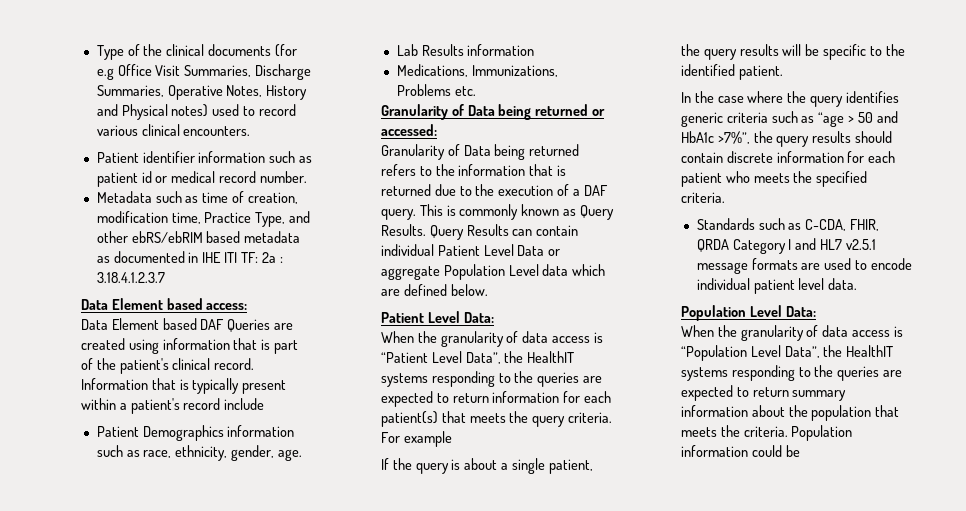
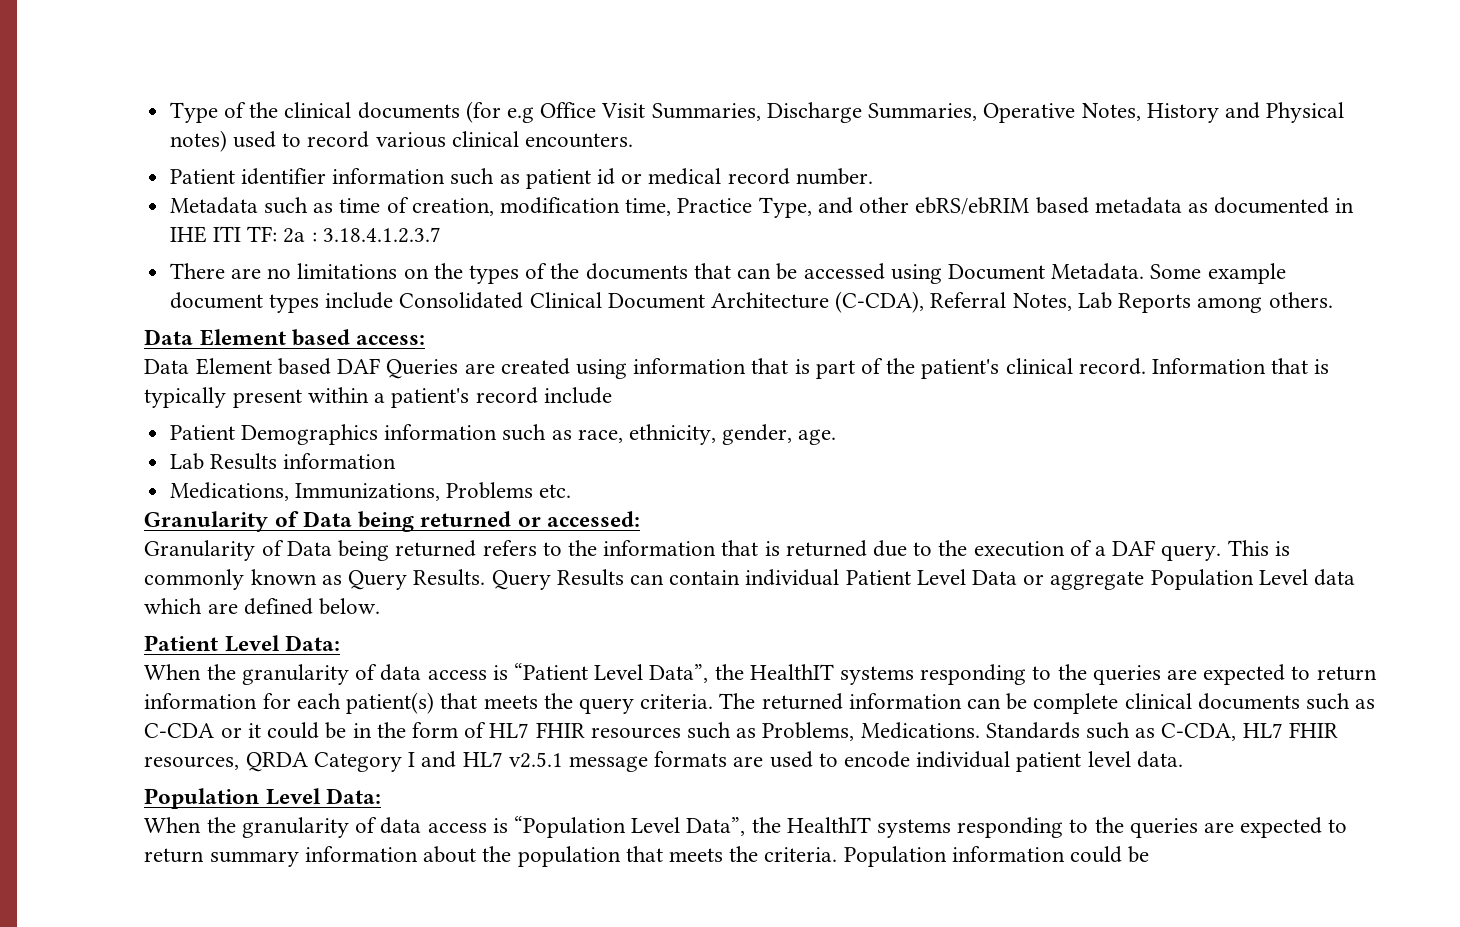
(165, 277) none -> [169,263,1286,284] [169,291,1333,313] // There are no limitations on the types of the documents that can be accessed using Document Metadata. Some example document types include Consolidated Clinical Document Architecture (C-CDA), Referral Notes, Lab Reports among others.
[380,431,452,447] [380,458,594,474] [680,44,906,60] [680,64,783,80] [680,91,900,107] [680,111,899,127] [680,131,893,147] [680,151,896,163] [680,171,868,187] [680,192,725,203] For example // If the query is about a single patient, the query results will be specific to the identified patient. // In the case where the query identifies generic criteria such as “age > 50 and HbA1c >7%”, the query results should contain discrete information for each patient who meets the specified criteria. // -> [719,693,1376,714] [144,722,980,741] The returned information can be complete clinical documents such as C-CDA or it could be in the form of HL7 FHIR resources such as Problems, Medications.
[850,219,880,231] FHIR, -> [1242,722,1338,738] [144,756,240,770] HL7 FHIR resources,

